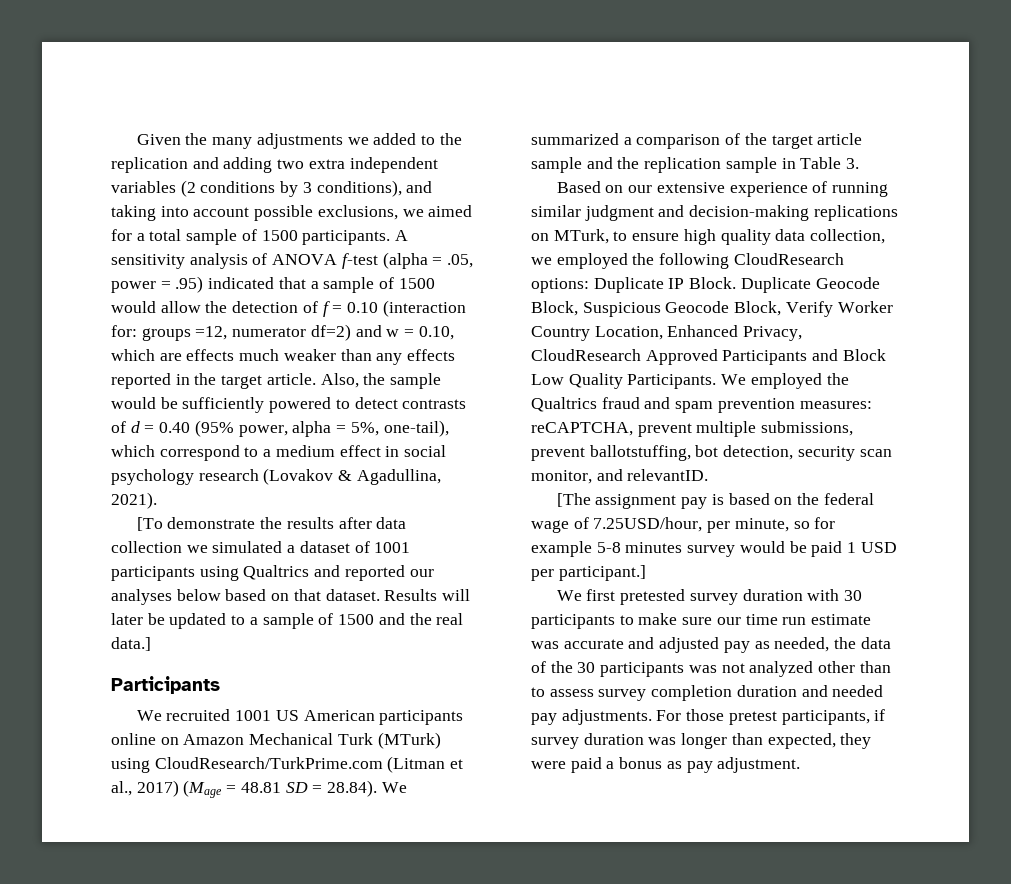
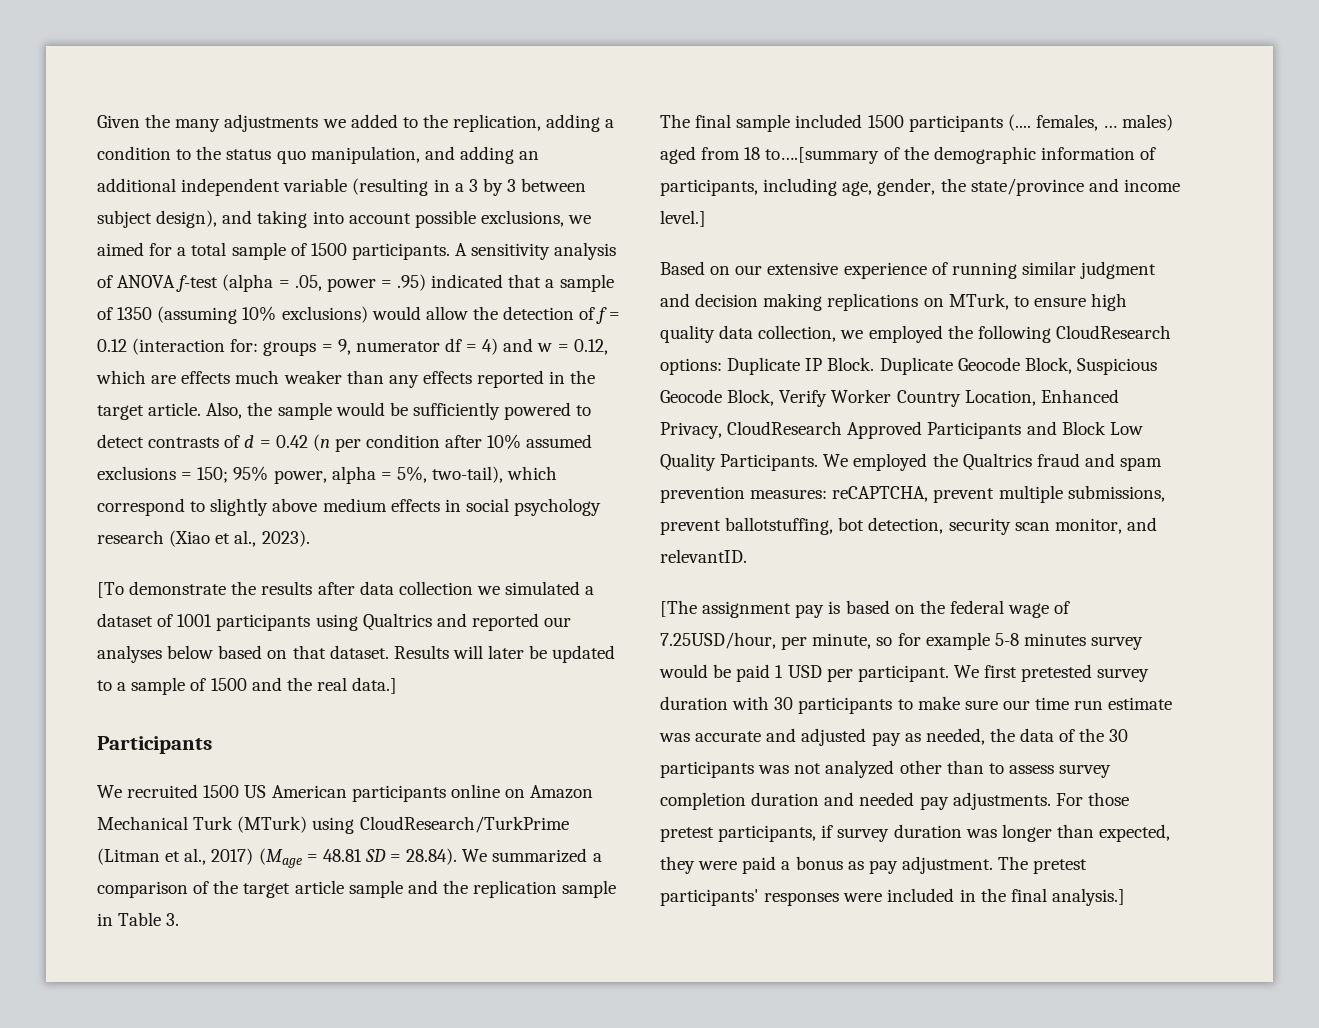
[111,157,438,173] [111,180,402,197] replication and adding two extra independent variables (2 conditions by 3 conditions), -> [453,114,615,132] [97,146,540,164] [97,178,587,196] [97,210,218,228] replication, adding a condition to the status quo manipulation, and adding an additional independent variable (resulting in a 3 by 3 between subject design),
[398,278,435,289] 1500 -> [117,306,368,324] 1350 (assuming 10% exclusions)
[347,302,379,313] 0.10 -> [97,339,127,352] 0.12
[195,324,351,341] =12, numerator df=2) -> [321,338,499,355] = 9, numerator df = 4)
[418,326,454,340] 0.10, -> [573,339,608,355] 0.12,
[159,420,234,437] 0.40 (95% -> [275,434,593,452] [97,466,269,483] 0.42 (n per condition after 10% assumed exclusions = 150; 95%
[383,420,449,437] one-tail), -> [432,466,504,483] two-tail),
[263,445,447,457] [111,468,441,485] [111,492,157,509] a medium effect in social psychology research (Lovakov & Agadullina, 2021). -> [210,498,602,516] [97,530,310,547] slightly above medium effects in social psychology research (Xiao et al., 2023).
[235,710,272,721] 1001 -> [203,785,240,798] 1500
[154,757,383,769] CloudResearch/TurkPrime.com -> [359,816,569,833] CloudResearch/TurkPrime
(860, 163) none -> [660,114,1174,132] [660,146,1157,164] [660,178,1180,196] [660,210,706,227] // The final sample included 1500 participants (.... females, … males) aged from 18 to….[summary of the demographic information of participants, including age, gender, the state/province and income level.]
[689,205,810,221] decision-making -> [695,293,823,311] decision making
[558,565,646,581] participant.] // -> [857,665,949,682] participant.
(801, 765) none -> [998,856,1088,874] [660,888,1125,906] The pretest participants' responses were included in the final analysis.]

